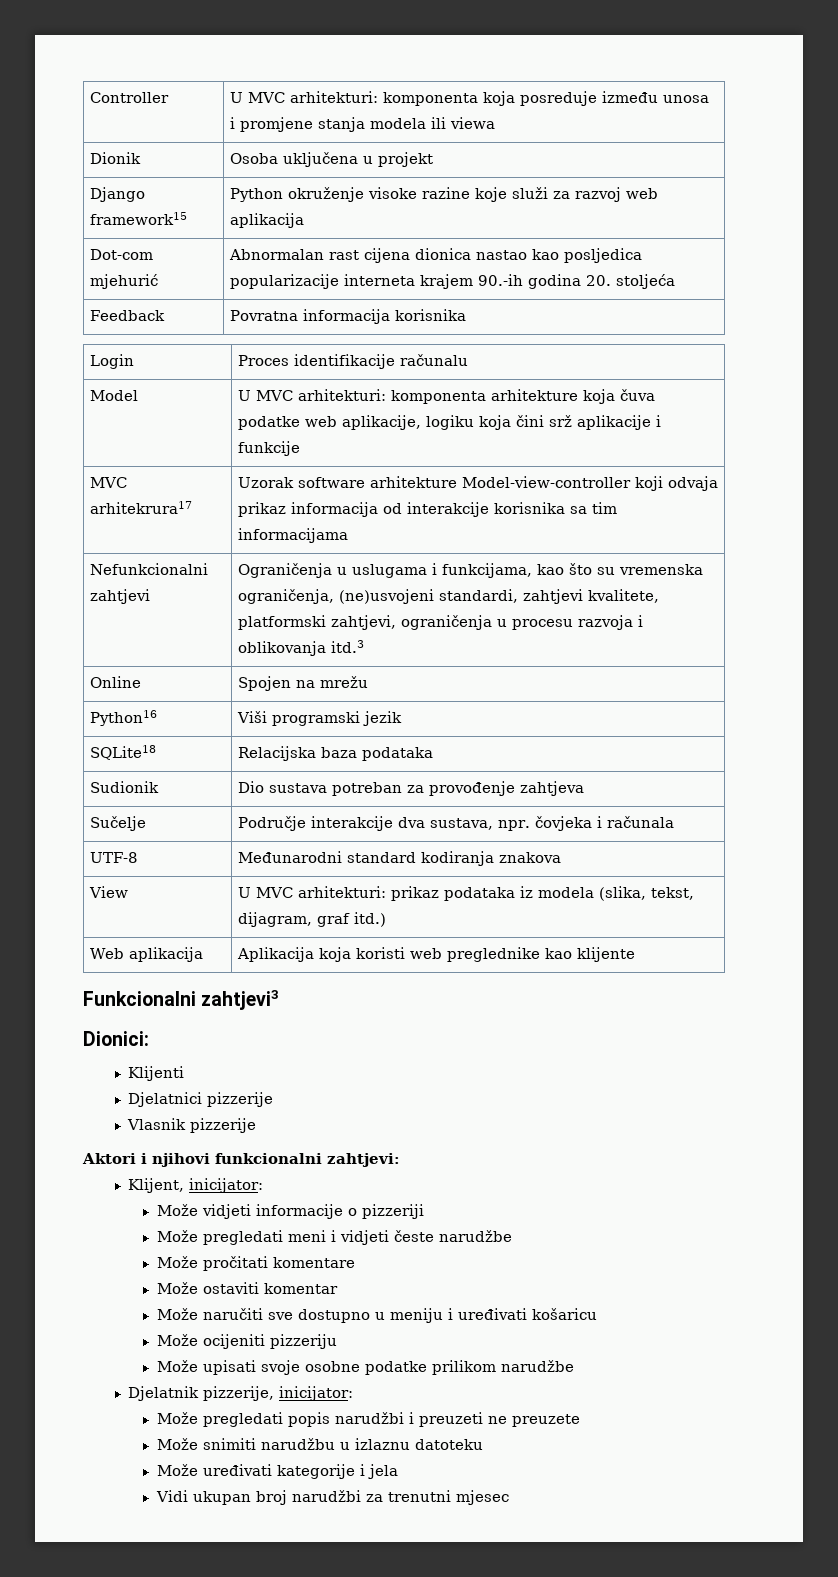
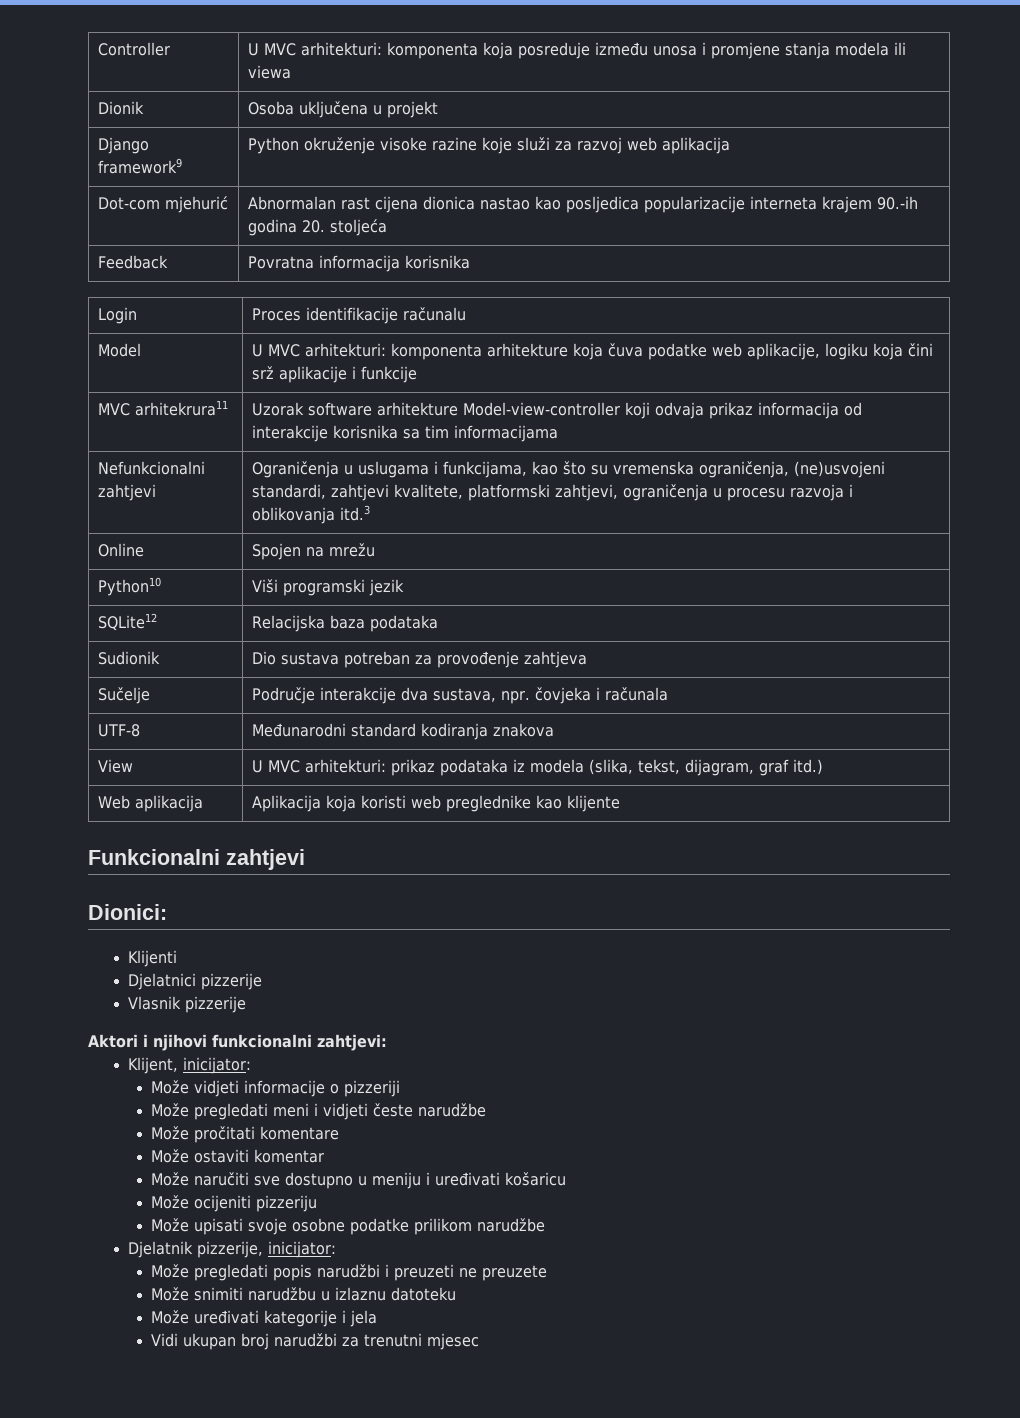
[89,212,187,225] framework15 -> [97,158,182,174] framework9
[89,501,192,514] arhitekrura17 -> [134,400,228,416] arhitekrura11
[89,710,157,726] Python16 -> [97,577,161,596] Python10
[89,745,156,760] SQLite18 -> [97,613,157,631] SQLite12
[201,990,280,1010] zahtjevi3 -> [226,849,305,870] zahtjevi

